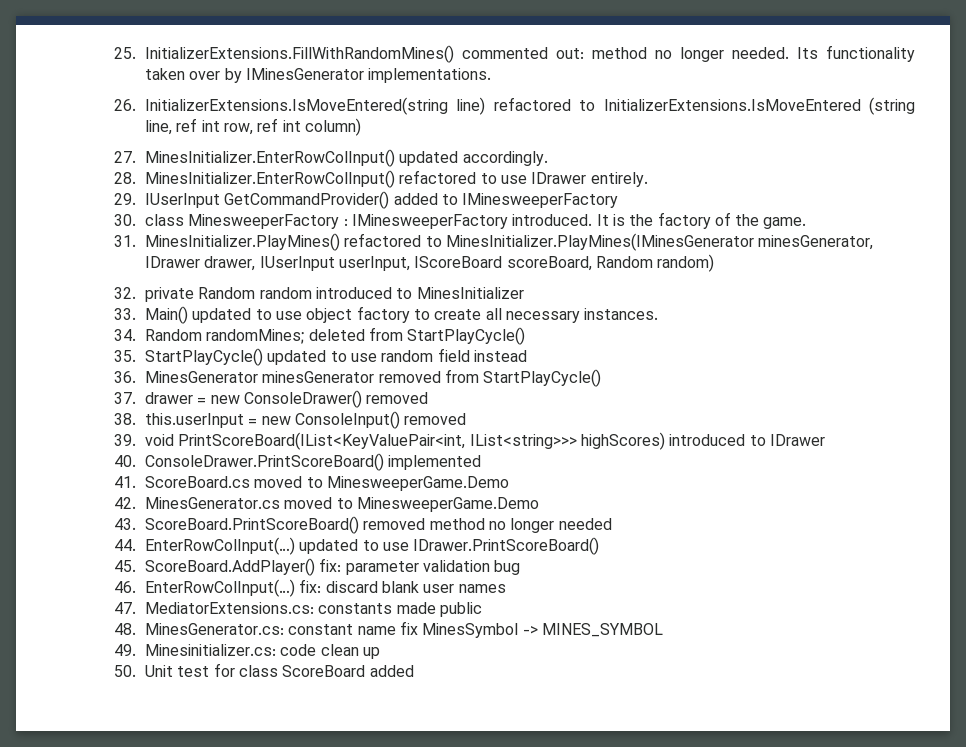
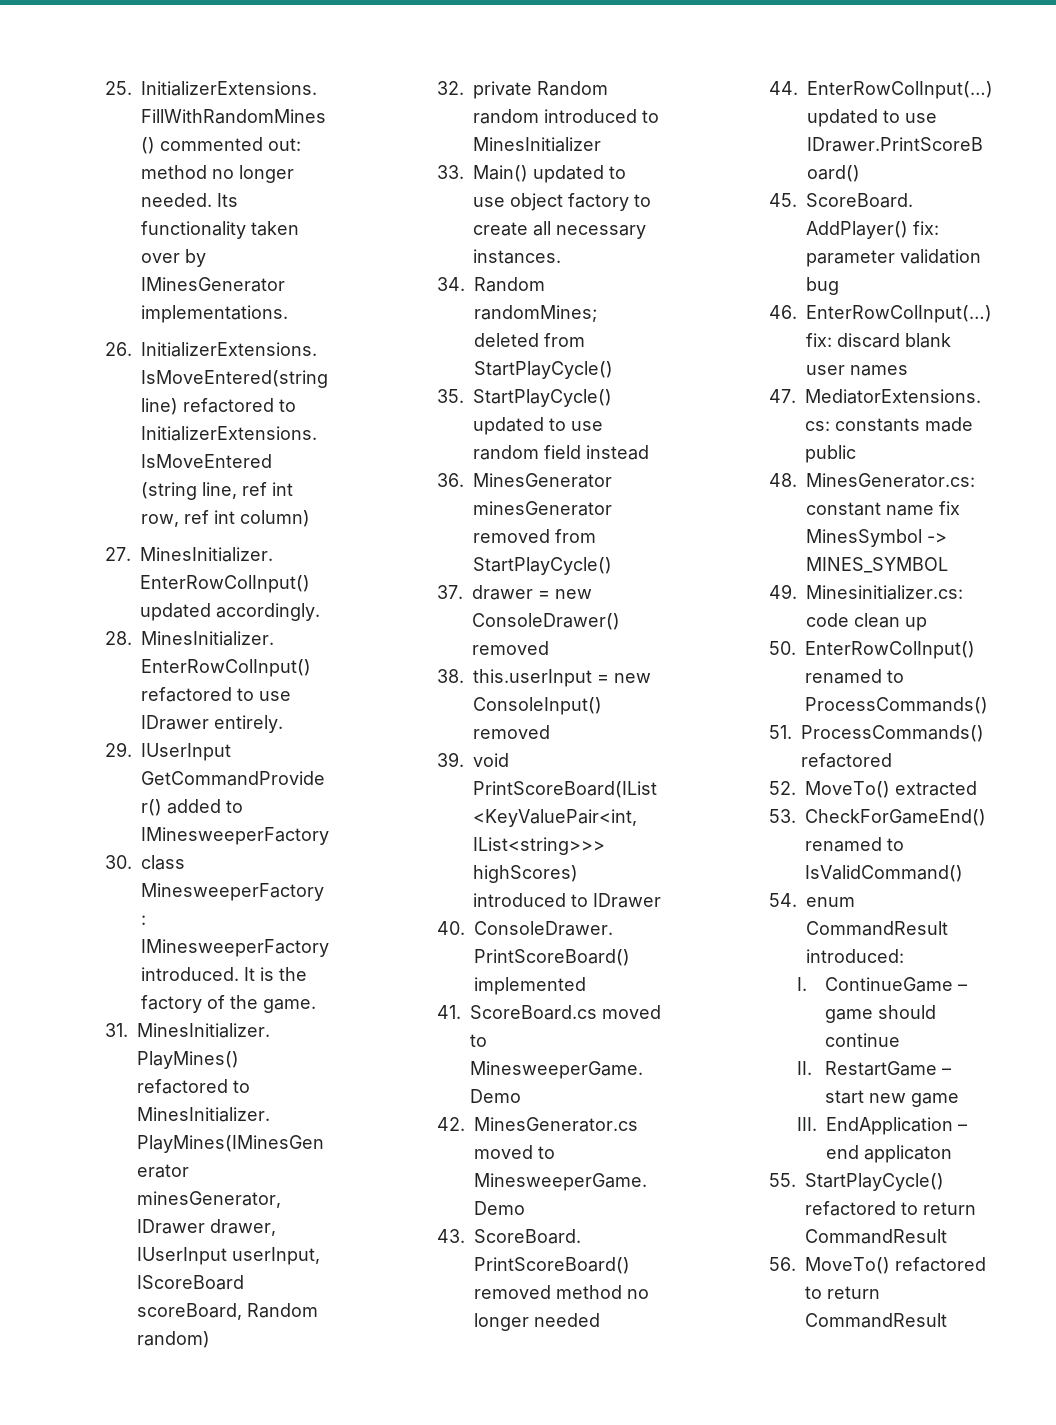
[144,663,414,677] Unit test for class ScoreBoard added -> [805,641,976,659] [805,669,905,684] [805,697,989,714] [769,725,985,742] [801,753,893,768] [769,781,978,798] [769,809,987,826] [805,837,905,852] [805,865,964,882] [769,893,856,907] [806,921,949,936] [806,949,905,963] [796,977,968,992] [825,1005,937,1023] [825,1033,901,1047] [796,1061,952,1076] [825,1090,960,1107] [796,1117,967,1135] [825,1145,952,1163] [769,1173,945,1191] [805,1201,977,1216] [805,1229,948,1244] [769,1257,987,1274] [805,1286,881,1299] [805,1313,948,1328] EnterRowColInput() renamed to ProcessCommands() // 51. ProcessCommands() refactored // 52. MoveTo() extracted // 53. CheckForGameEnd() renamed to IsValidCommand() // 54. enum CommandResult introduced: // I. ContinueGame – game should continue // II. RestartGame – start new game // III. EndApplication – end applicaton // 55. StartPlayCycle() refactored to return CommandResult // 56. MoveTo() refactored to return CommandResult

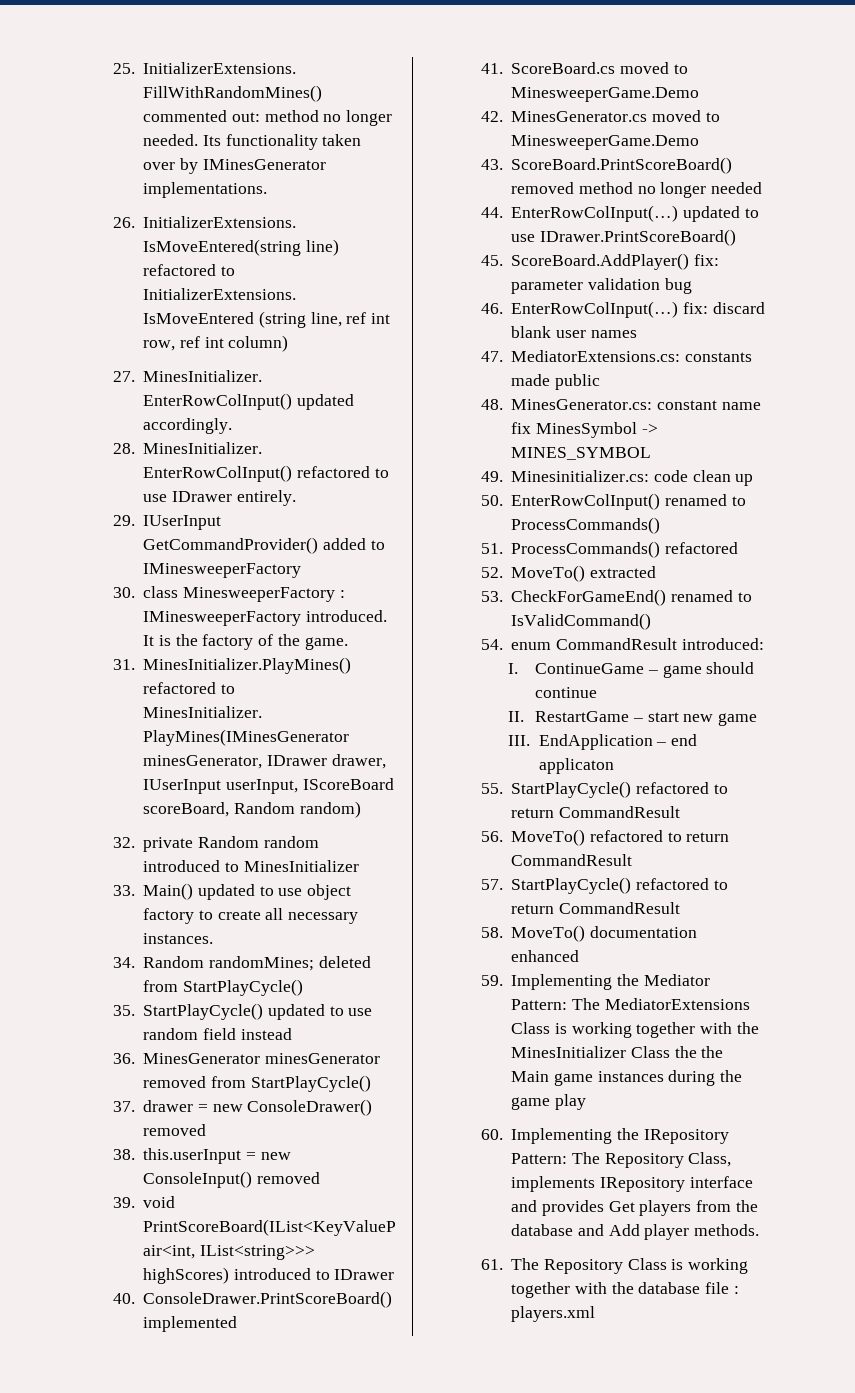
(948, 1320) none -> [480,877,728,894] [511,902,681,914] [480,925,698,942] [511,950,580,962] [480,974,710,990] [511,998,750,1010] [511,1022,759,1038] [511,1046,724,1058] [511,1070,743,1086] [511,1094,587,1110] [480,1128,729,1144] [511,1152,732,1168] [511,1176,753,1192] [511,1200,758,1216] [511,1224,760,1240] [480,1258,749,1274] [511,1282,739,1298] [511,1306,596,1322] // 57. StartPlayCycle() refactored to return CommandResult // 58. MoveTo() documentation enhanced // 59. Implementing the Mediator Pattern: The MediatorExtensions Class is working together with the MinesInitializer Class the the Main game instances during the game play // 60. Implementing the IRepository Pattern: The Repository Class, implements IRepository interface and provides Get players from the database and Add player methods. // 61. The Repository Class is working together with the database file : players.xml

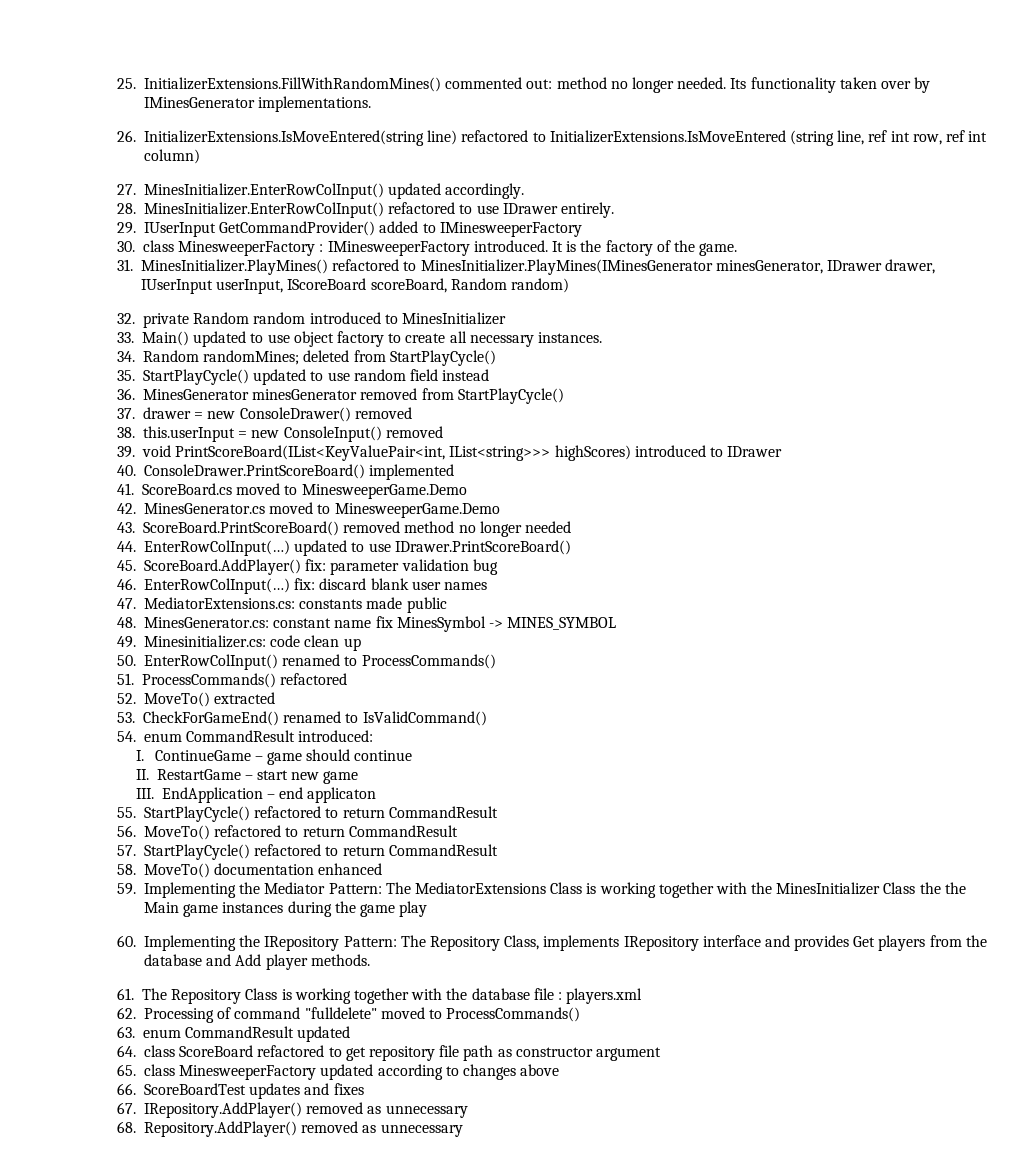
(596, 1314) none -> [117,1007,581,1023] [117,1026,351,1042] [117,1045,661,1061] [117,1064,560,1080] [117,1083,364,1099] [117,1102,468,1118] [117,1121,463,1137] // 62. Processing of command "fulldelete" moved to ProcessCommands() // 63. enum CommandResult updated // 64. class ScoreBoard refactored to get repository file path as constructor argument // 65. class MinesweeperFactory updated according to changes above // 66. ScoreBoardTest updates and fixes // 67. IRepository.AddPlayer() removed as unnecessary // 68. Repository.AddPlayer() removed as unnecessary

